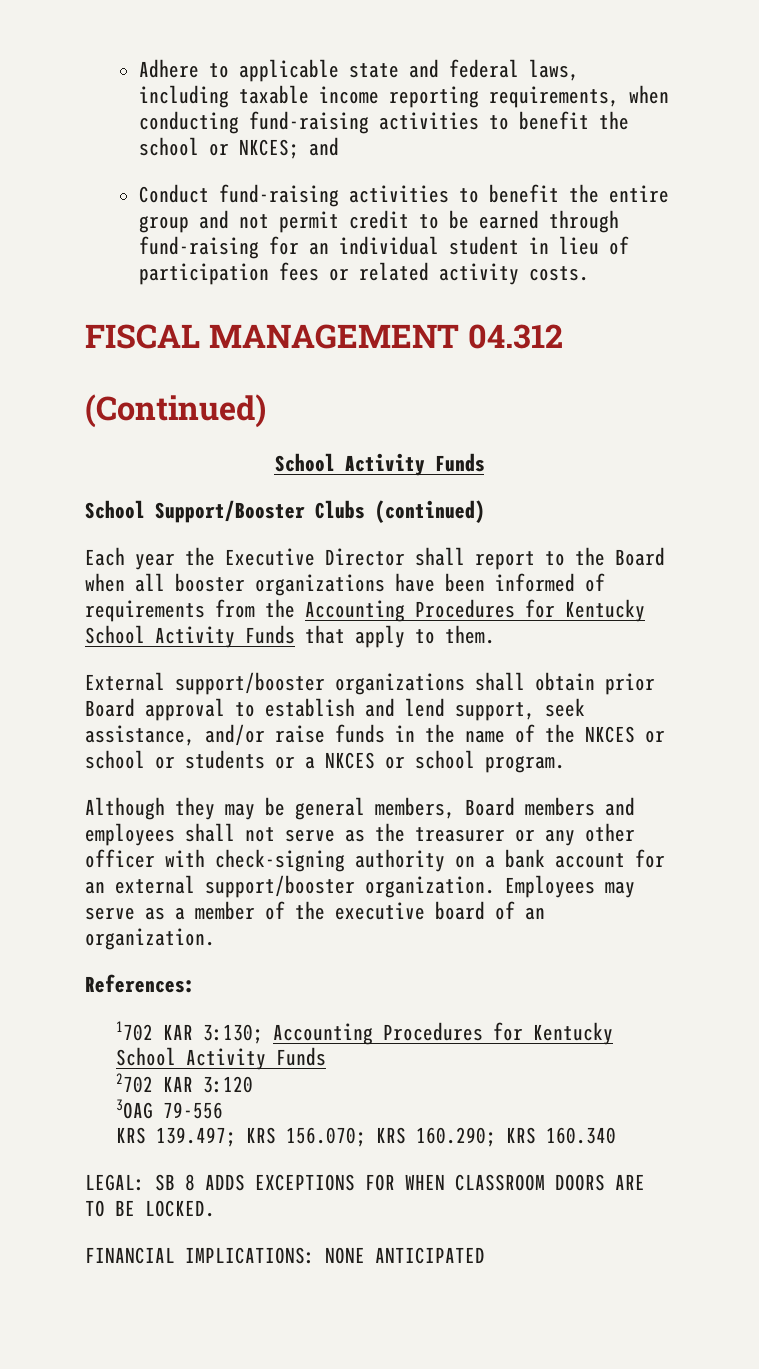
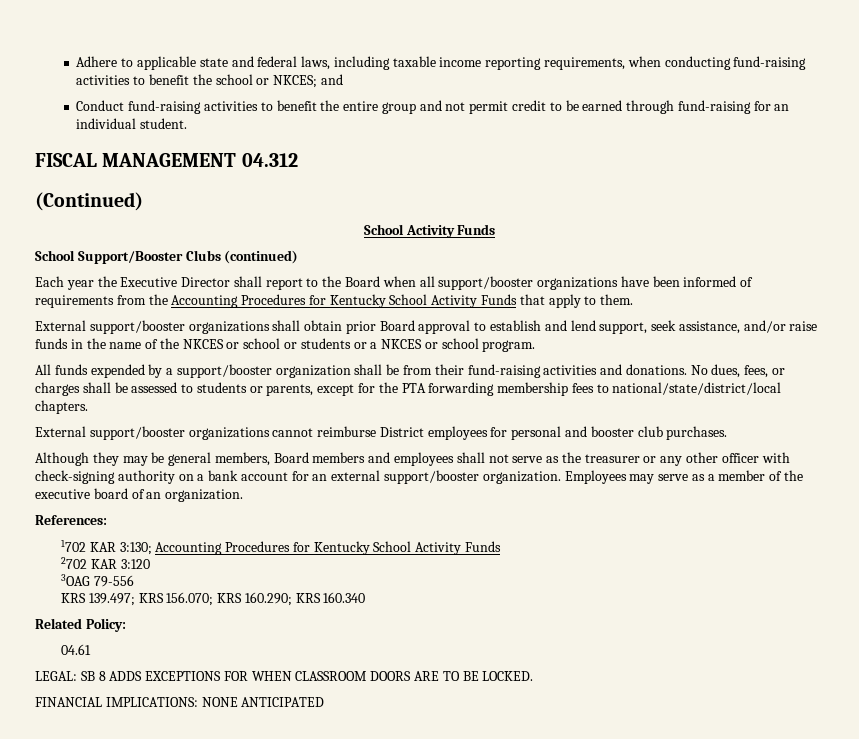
[449,236,630,255] [139,262,590,285] student in lieu of participation fees or related activity costs. -> [140,118,188,129] student.
[175,573,245,592] booster -> [438,276,534,290] support/booster
(565, 764) none -> [35,364,786,378] [35,382,782,396] [35,400,88,414] [35,426,728,440] // All funds expended by a support/booster organization shall be from their fund-raising activities and donations. No dues, fees, or charges shall be assessed to students or parents, except for the PTA forwarding membership fees to national/state/district/local chapters. // External support/booster organizations cannot reimburse District employees for personal and booster club purchases.
(616, 1135) none -> [35,618,126,632] [60,644,91,655] // Related Policy: // 04.61

